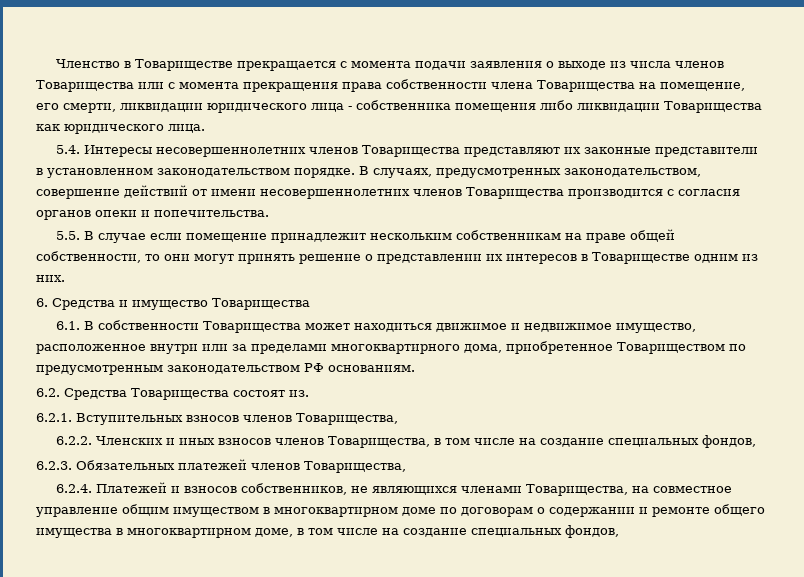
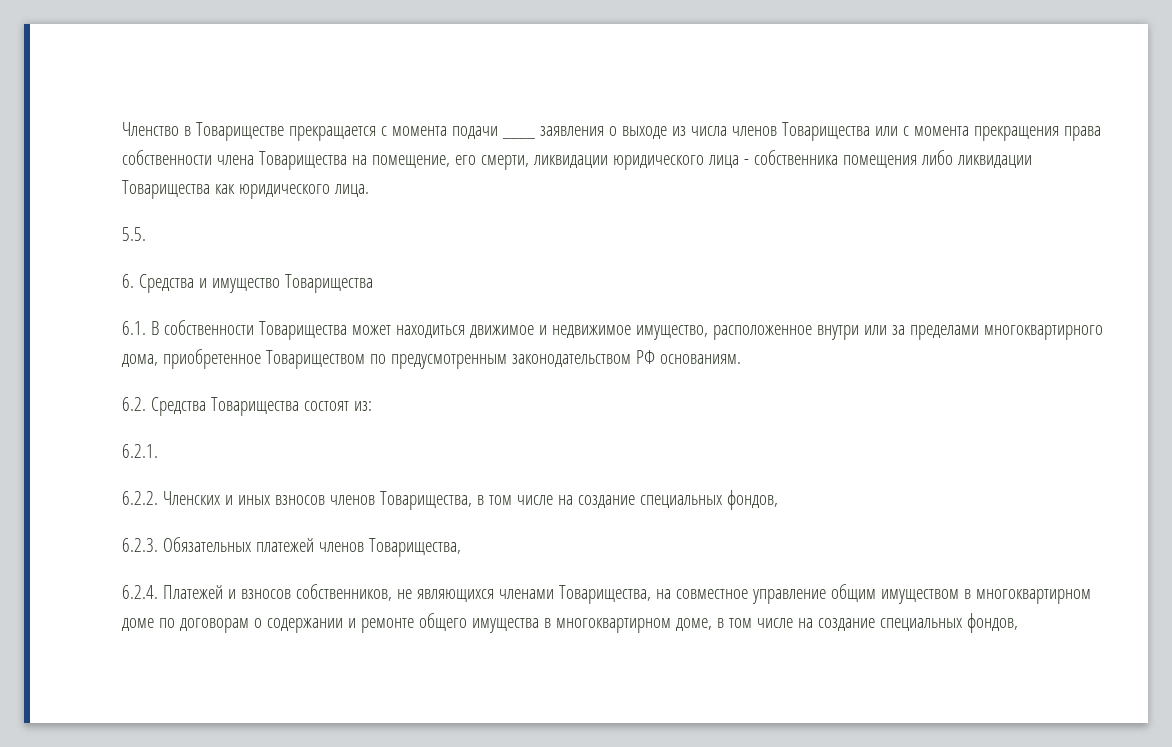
(467, 65) none -> [501,136,535,139] ____
[56,145,759,157] [36,166,701,178] [36,185,740,199] [36,210,269,220] [56,229,676,243] [36,251,758,264] [36,275,65,282] 5.4. Интересы несовершеннолетних членов Товарищества представляют их законные представители в установленном законодательством порядке. В случаях, предусмотренных законодательством, совершение действий от имени несовершеннолетних членов Товарищества производится с согласия органов опеки и попечительства. // 5.5. В случае если помещение принадлежит нескольким собственникам на праве общей собственности, то они могут принять решение о представлении их интересов в Товариществе одним из них. -> [122,227,146,241] 5.5.
[289,390,309,397] из. -> [353,401,372,411] из:
[76,413,398,425] Вступительных взносов членов Товарищества, -> (158, 451) none

